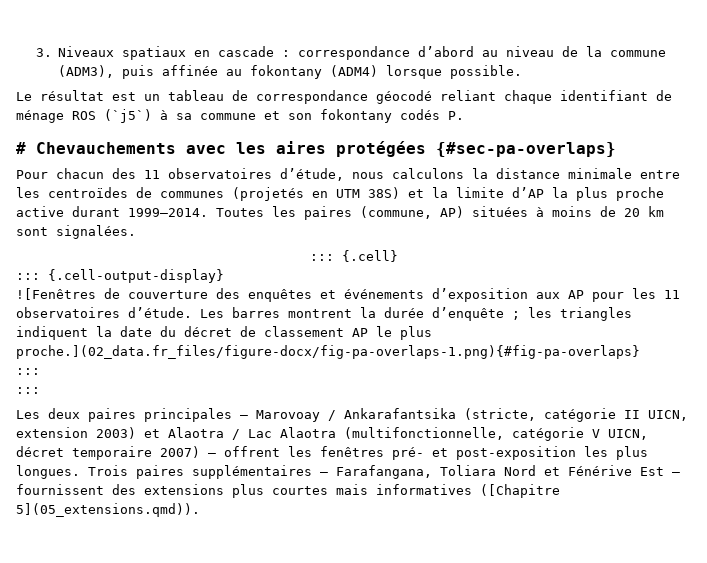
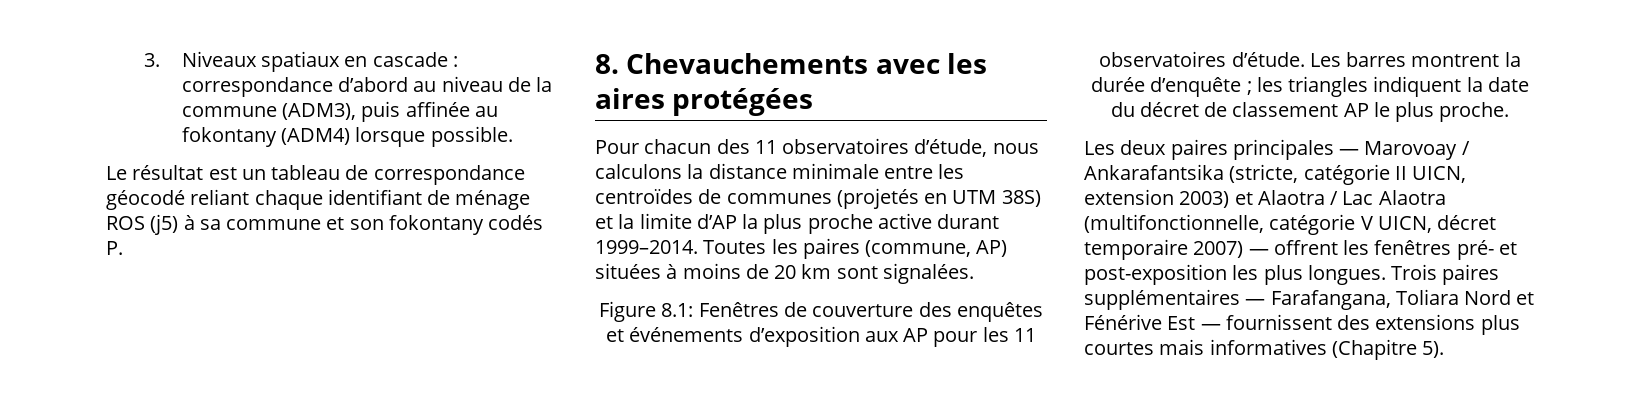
[104,109,152,123] (`j5`) -> [150,214,179,235] (j5)
[16,142,26,154] # -> [595,54,619,74] 8.
[436,142,616,157] {#sec-pa-overlaps} -> (814, 102) none
[309,250,398,262] [16,269,224,283] [16,288,96,300] ::: {.cell} // ::: {.cell-output-display} // ![Fenêtres -> [599,301,779,322] Figure 8.1: Fenêtres
[16,345,640,359] [16,368,40,375] [16,387,40,394] proche.](02_data.fr_files/figure-docx/fig-pa-overlaps-1.png){#fig-pa-overlaps} // ::: // ::: -> [1439,102,1510,122] proche.
[480,484,560,498] [16,503,200,517] ([Chapitre 5](05_extensions.qmd)). -> [1331,339,1445,360] (Chapitre 5).

